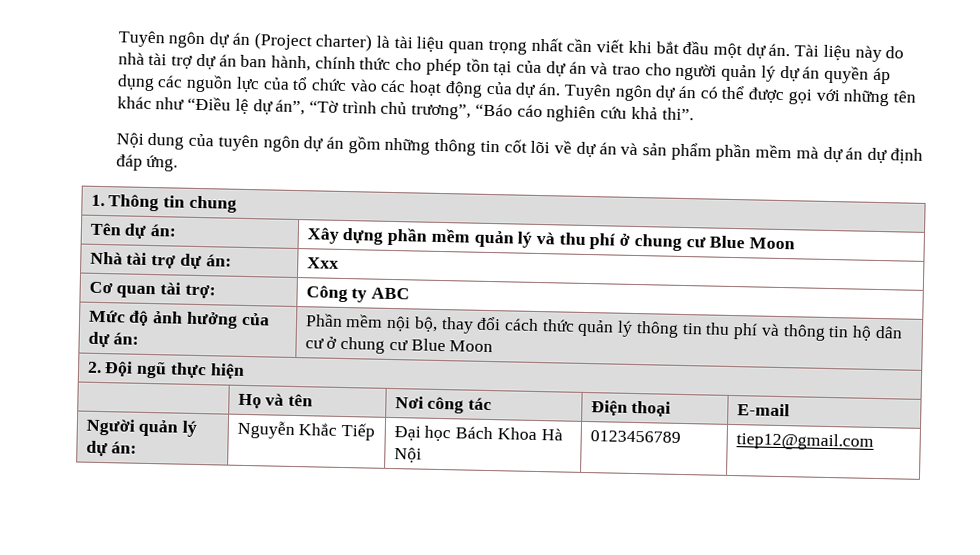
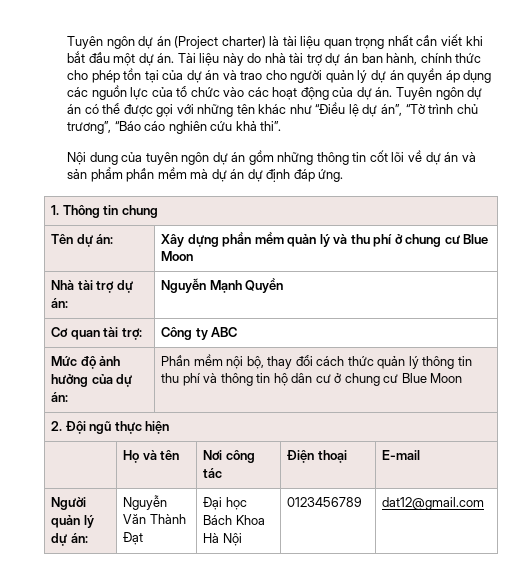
[306,257,339,269] Xxx -> [161,278,284,293] Nguyễn Mạnh Quyền
[298,422,376,441] Khắc Tiếp -> [123,514,186,524] [123,532,144,545] Văn Thành Đạt
[735,432,874,451] tiep12@gmail.com -> [382,497,485,510] dat12@gmail.com

